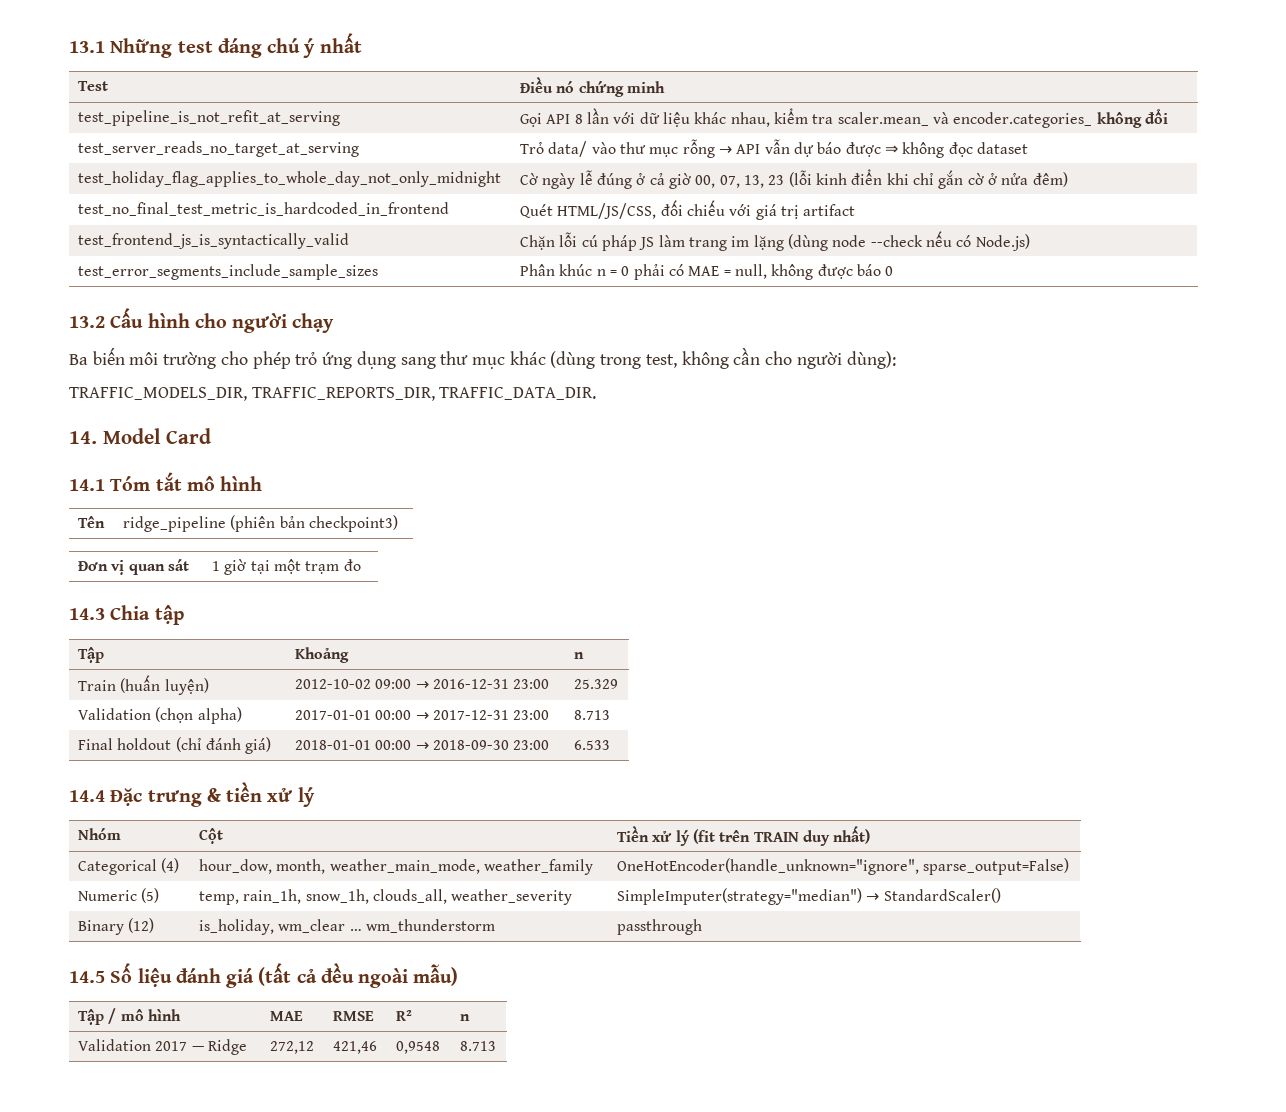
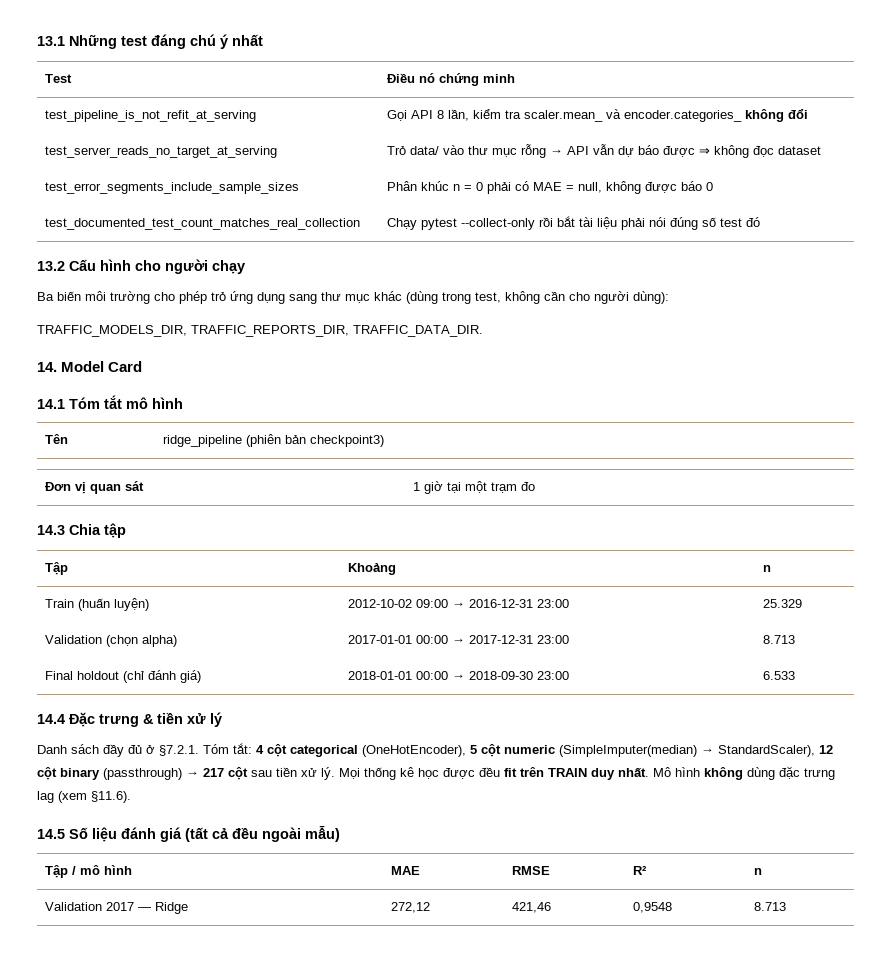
[587,108,770,127] lần với dữ liệu khác nhau, -> [448,109,470,121] lần,
[78,171,502,187] [520,169,1068,189] [78,202,450,216] [520,200,856,220] [78,233,350,249] [520,231,1030,251] // test_holiday_flag_applies_to_whole_day_not_only_midnight | Cờ ngày lễ đúng ở cả giờ 00, 07, 13, 23 (lỗi kinh điển khi chỉ gắn cờ ở nửa đêm) // test_no_final_test_metric_is_hardcoded_in_frontend | Quét HTML/JS/CSS, đối chiếu với giá trị artifact // test_frontend_js_is_syntactically_valid | Chặn lỗi cú pháp JS làm trang im lặng (dùng node --check nếu có Node.js) -> (822, 150) none
(894, 271) none -> [45,218,361,230] [387,216,761,230] // test_documented_test_count_matches_real_collection | Chạy pytest --collect-only rồi bắt tài liệu phải nói đúng số test đó
[78,828,122,840] [199,828,224,844] [617,826,871,846] [78,858,180,875] [199,859,594,875] [617,858,1070,875] [78,888,160,903] [199,889,573,905] [617,888,1001,905] [78,918,155,935] [199,919,496,935] [617,919,703,935] // Nhóm | Cột | Tiền xử lý (fit trên TRAIN duy nhất) // Categorical (4) | hour_dow, month, weather_main_mode, weather_family | OneHotEncoder(handle_unknown="ignore", sparse_output=False) // Numeric (5) | temp, rain_1h, snow_1h, clouds_all, weather_severity | SimpleImputer(strategy="median") → StandardScaler() // Binary (12) | is_holiday, wm_clear … wm_thunderstorm | passthrough -> [37,743,833,757] [37,766,835,780] [37,791,131,803] // Danh sách đầy đủ ở §7.2.1. Tóm tắt: 4 cột categorical (OneHotEncoder), 5 cột numeric (SimpleImputer(median) → StandardScaler), 12 cột binary (passthrough) → 217 cột sau tiền xử lý. Mọi thống kê học được đều fit trên TRAIN duy nhất. Mô hình không dùng đặc trưng lag (xem §11.6).

